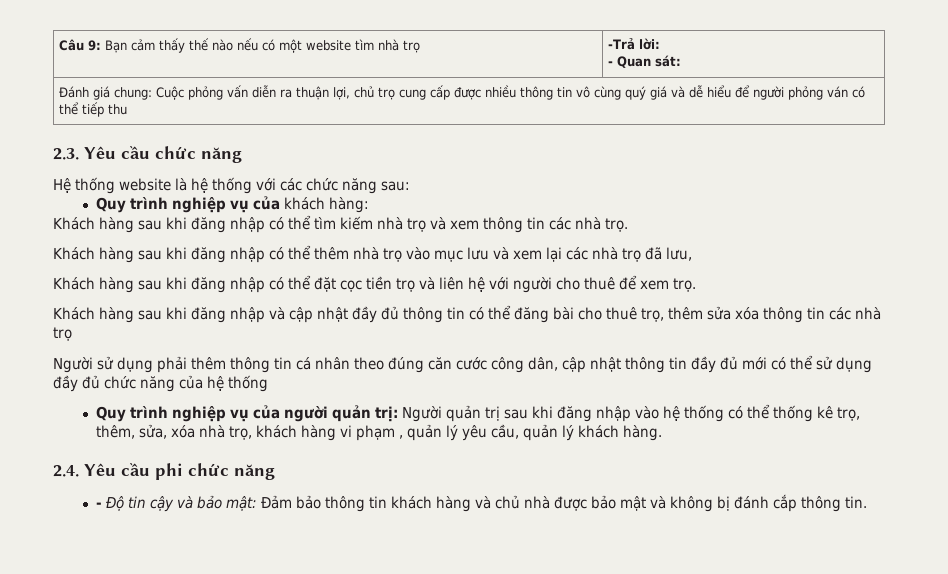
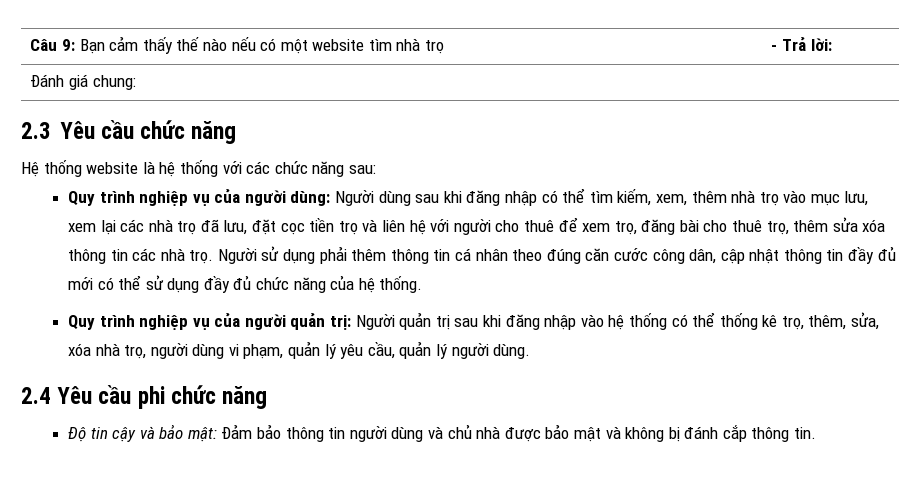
[608,38,636,50] -Trả -> [771,37,806,51] - Trả
[608,55,682,68] // - Quan sát: -> (832, 44) none
[156,85,866,100] [59,102,128,117] [53,148,79,160] Cuộc phỏng vấn diễn ra thuận lợi, chủ trọ cung cấp được nhiều thông tin vô cùng quý giá và dễ hiểu để người phỏng ván có thể tiếp thu // 2.3. -> [21,122,51,139] // 2.3
[284,197,370,213] [53,217,134,233] khách hàng: // Khách hàng -> [244,190,411,206] người dùng: Người dùng
[340,216,628,233] [53,245,311,263] kiếm nhà trọ và xem thông tin các nhà trọ. // Khách hàng sau khi đăng nhập có thể -> [617,189,687,206] kiếm, xem,
[467,247,509,260] lưu và -> [844,191,869,206] lưu,
[53,275,311,293] // Khách hàng sau khi đăng nhập có thể -> (248, 227) none
[673,278,696,292] [53,305,511,323] trọ. // Khách hàng sau khi đăng nhập và cập nhật đầy đủ thông tin có thể -> [614,221,637,235] trọ,
[53,327,72,341] trọ // -> [189,250,214,264] trọ.
[228,375,268,392] thống -> [379,276,423,293] thống.
[256,425,404,441] khách hàng vi phạm , -> [150,343,284,359] người dùng vi phạm,
[578,425,663,441] [53,465,79,477] khách hàng. // 2.4. -> [451,343,531,359] [21,387,51,404] người dùng. // 2.4
[96,502,103,508] - -> (268, 397) none
[391,496,472,512] khách hàng -> [349,426,424,442] người dùng

